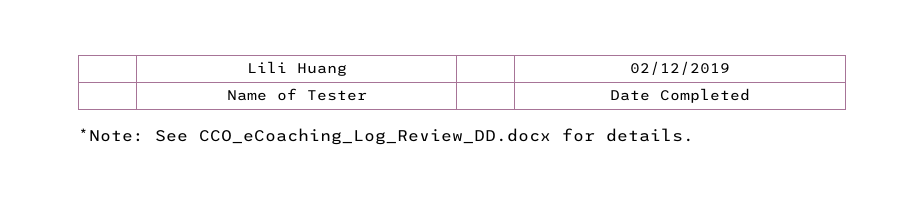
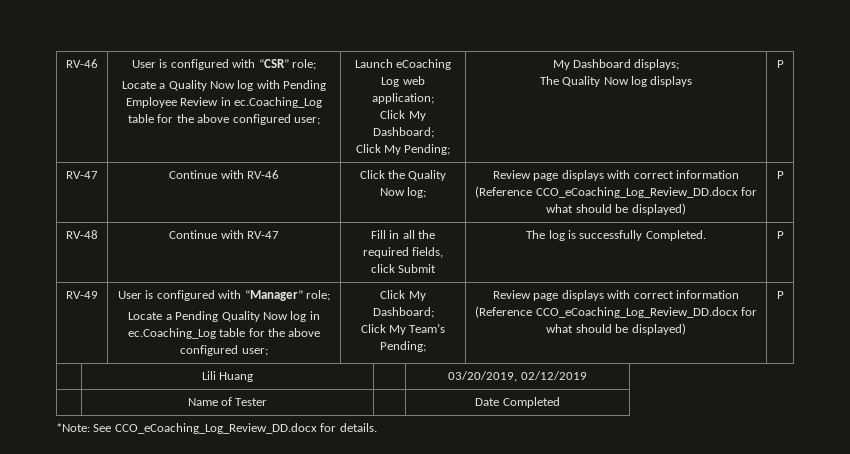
(246, 67) none -> [66,59,98,68] [132,59,316,70] [121,80,327,91] [125,97,323,108] [128,114,320,125] [354,59,452,70] [381,76,425,87] [372,93,434,104] [380,110,426,121] [372,127,434,138] [355,144,451,155] [552,59,680,70] [539,76,693,87] [776,60,784,68] [66,171,98,179] [169,170,279,179] [359,170,447,181] [379,187,427,198] [493,170,739,181] [475,186,757,198] [546,203,686,215] [776,171,784,179] [66,230,98,239] [169,230,279,239] [370,230,436,239] [362,247,444,258] [370,264,437,273] [526,230,706,241] [776,231,784,239] [66,291,98,299] [118,290,330,301] [128,311,320,322] [127,328,321,339] [180,345,268,356] [380,290,426,301] [372,307,434,318] [360,323,446,335] [380,341,426,352] [493,290,739,301] [475,306,757,318] [546,323,686,335] [776,291,784,299] RV-46 | User is configured with “CSR” role; // Locate a Quality Now log with Pending Employee Review in ec.Coaching_Log table for the above configured user; | Launch eCoaching Log web application; // Click My Dashboard; // Click My Pending; | My Dashboard displays; // The Quality Now log displays | P // RV-47 | Continue with RV-46 | Click the Quality Now log; | Review page displays with correct information (Reference CCO_eCoaching_Log_Review_DD.docx for what should be displayed) | P // RV-48 | Continue with RV-47 | Fill in all the required fields, click Submit | The log is successfully Completed. | P // RV-49 | User is configured with “Manager” role; // Locate a Pending Quality Now log in ec.Coaching_Log table for the above configured user; | Click My Dashboard; // Click My Team’s Pending; | Review page displays with correct information (Reference CCO_eCoaching_Log_Review_DD.docx for what should be displayed) | P //
(347, 69) none -> [448,371,518,382] 03/20/2019,

